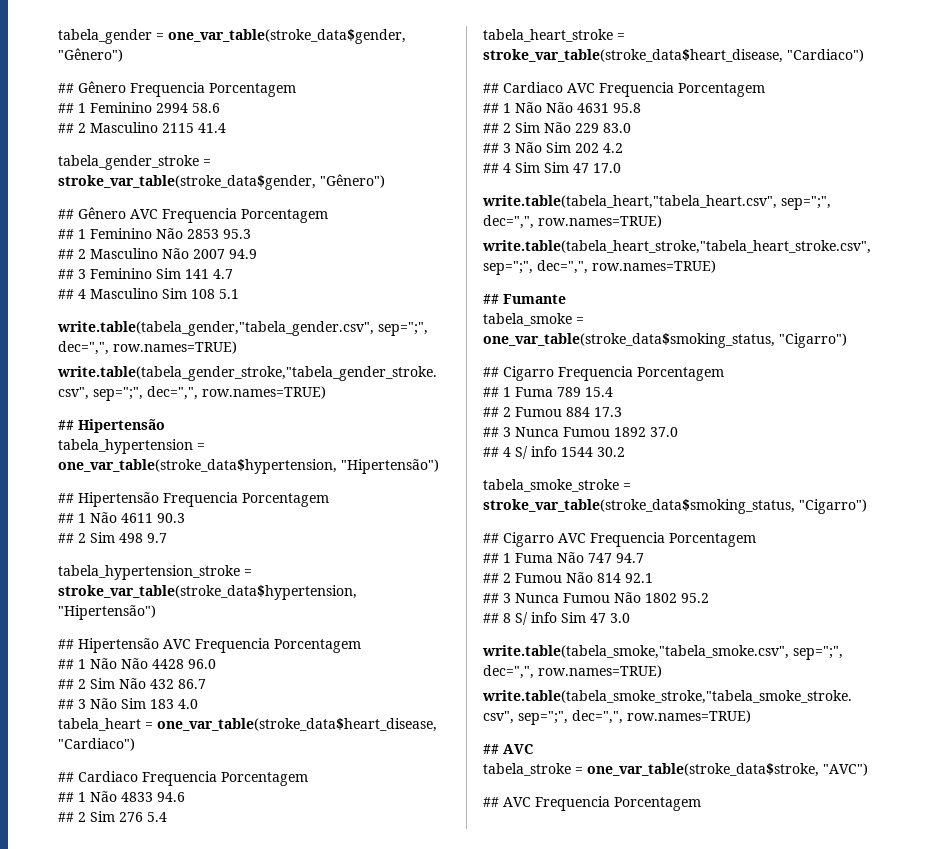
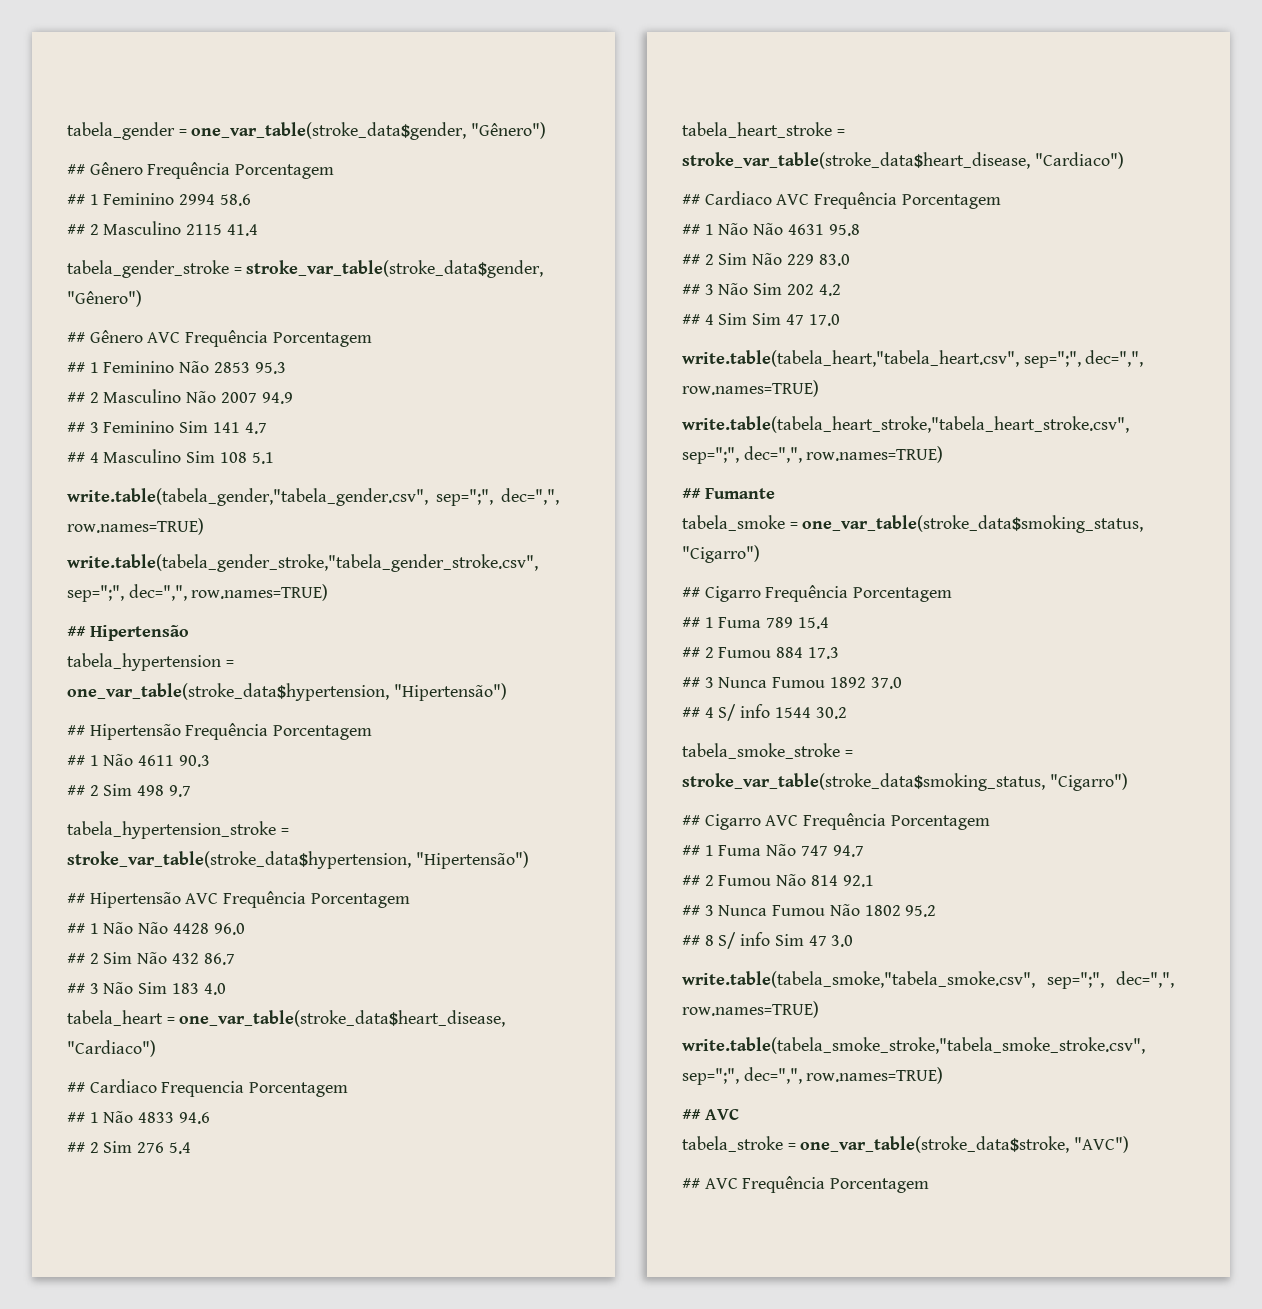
[130,82,205,97] Frequencia -> [147,162,231,179] Frequência
[162,208,237,223] Frequencia -> [185,330,269,347] Frequência
[163,492,238,507] Frequencia -> [185,723,269,740] Frequência
[195,638,270,653] Frequencia -> [223,891,307,908] Frequência
[599,82,674,97] Frequencia -> [814,192,898,209] Frequência
[558,366,633,381] Frequencia -> [765,585,849,602] Frequência
[590,532,665,547] Frequencia -> [803,813,887,830] Frequência
[535,796,610,811] Frequencia -> [742,1176,826,1193] Frequência

